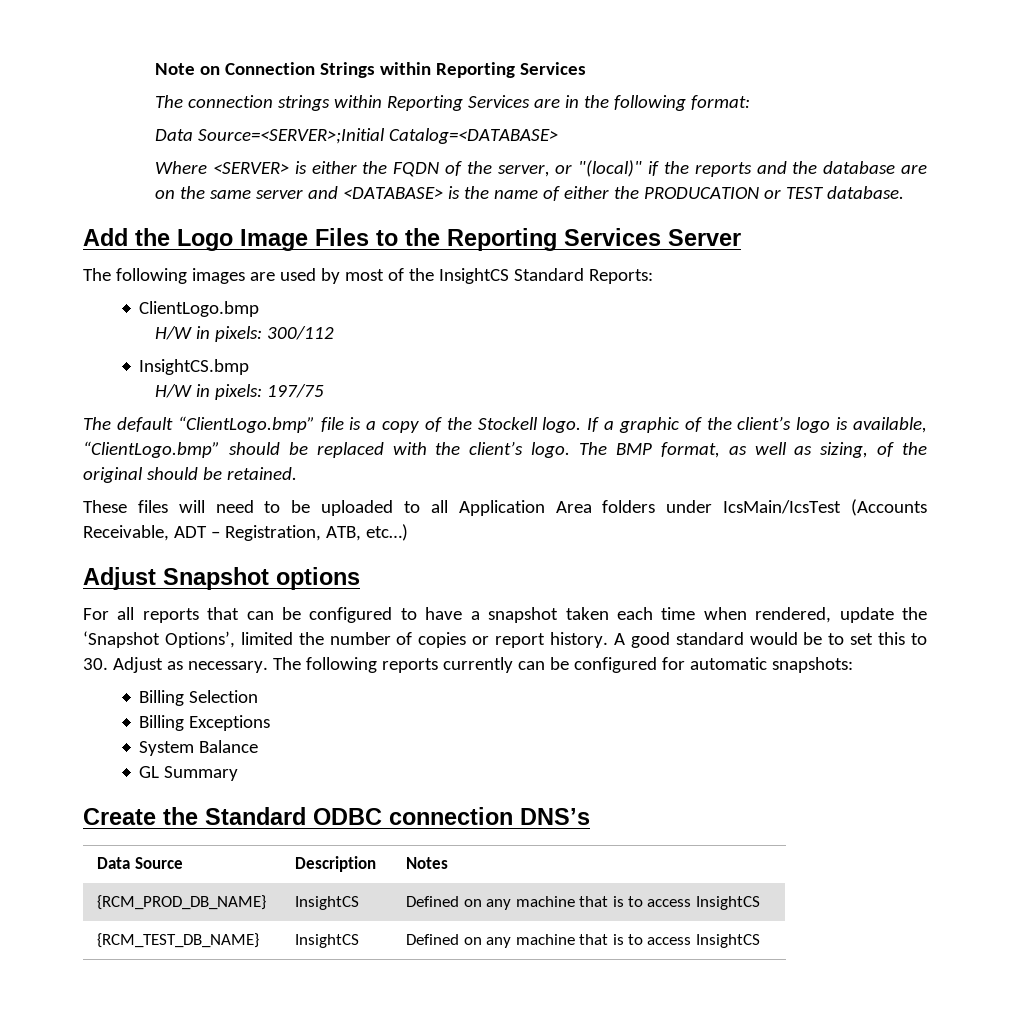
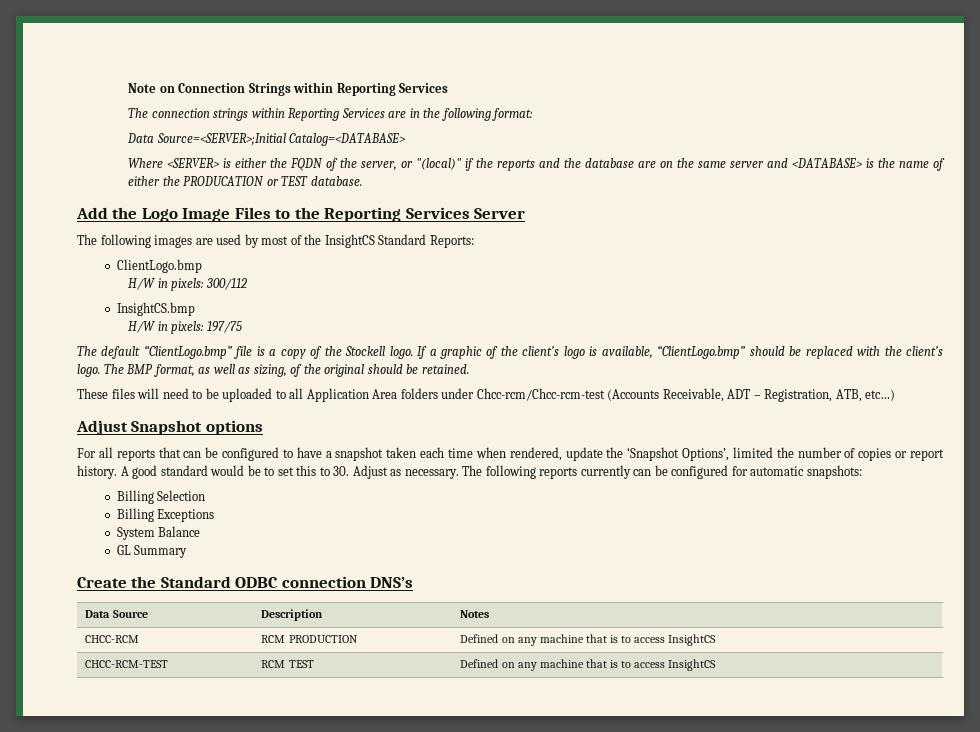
[723,500,842,514] IcsMain/IcsTest -> [476,388,605,401] Chcc-rcm/Chcc-rcm-test
[97,895,267,910] [295,896,360,910] {RCM_PROD_DB_NAME} | InsightCS -> [85,635,140,643] [261,635,358,643] CHCC-RCM | RCM PRODUCTION
[97,933,260,948] [295,934,360,948] {RCM_TEST_DB_NAME} | InsightCS -> [85,660,169,668] [261,660,314,668] CHCC-RCM-TEST | RCM TEST

